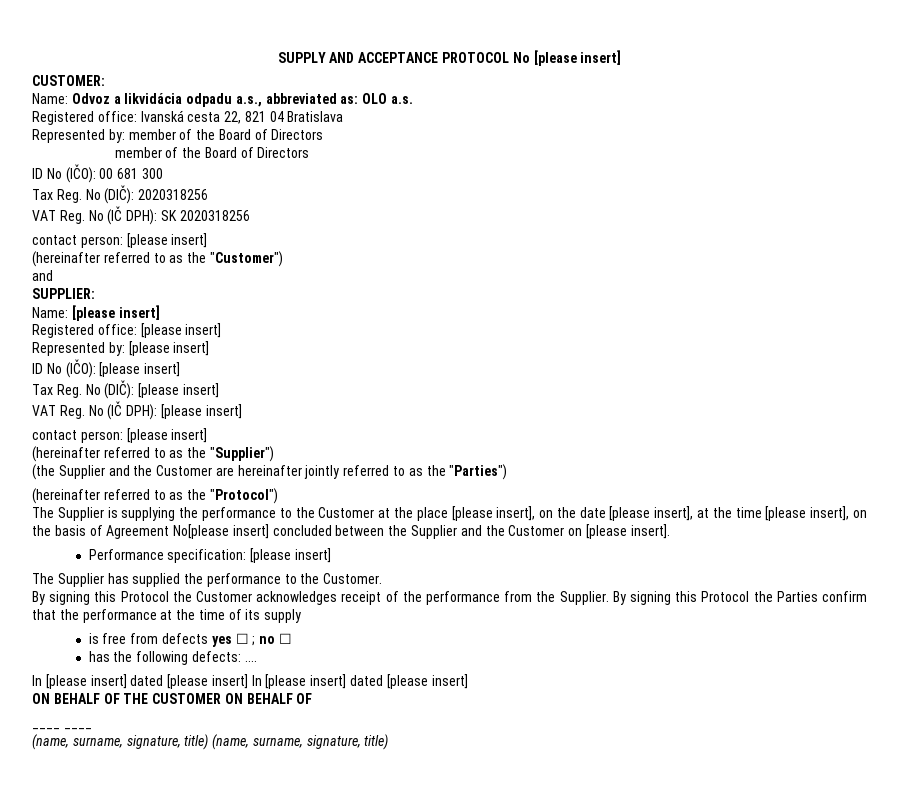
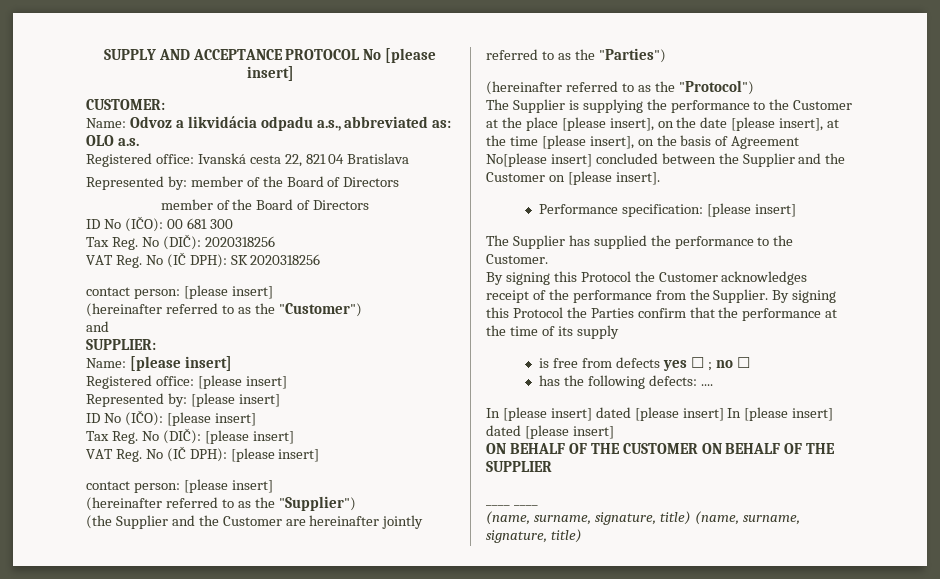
(313, 698) none -> [806,443,836,454] [486,461,552,472] THE SUPPLIER

